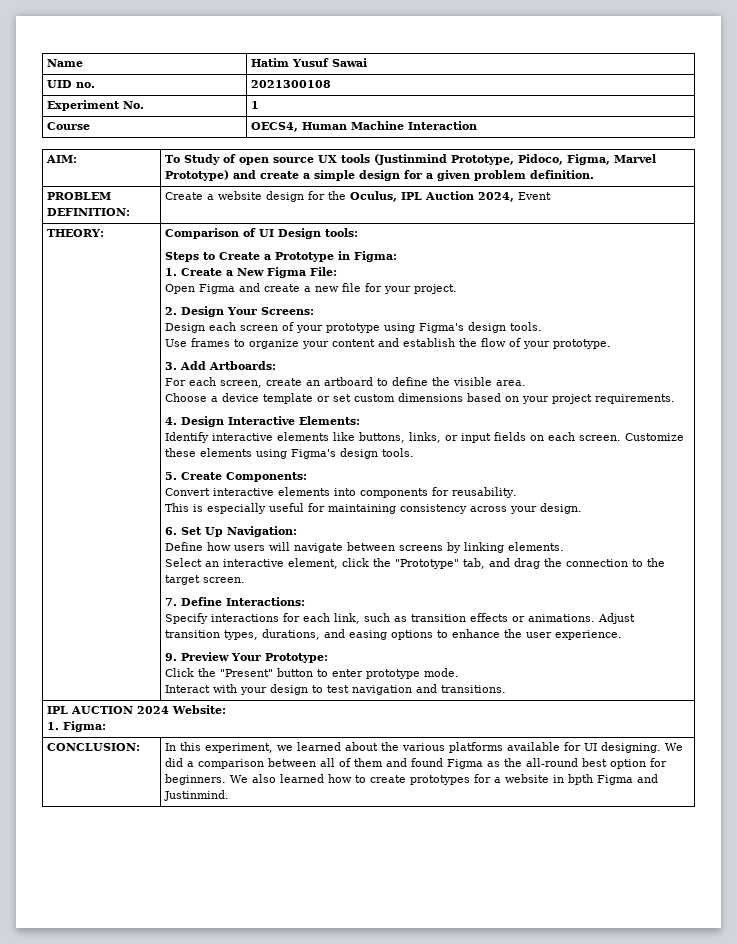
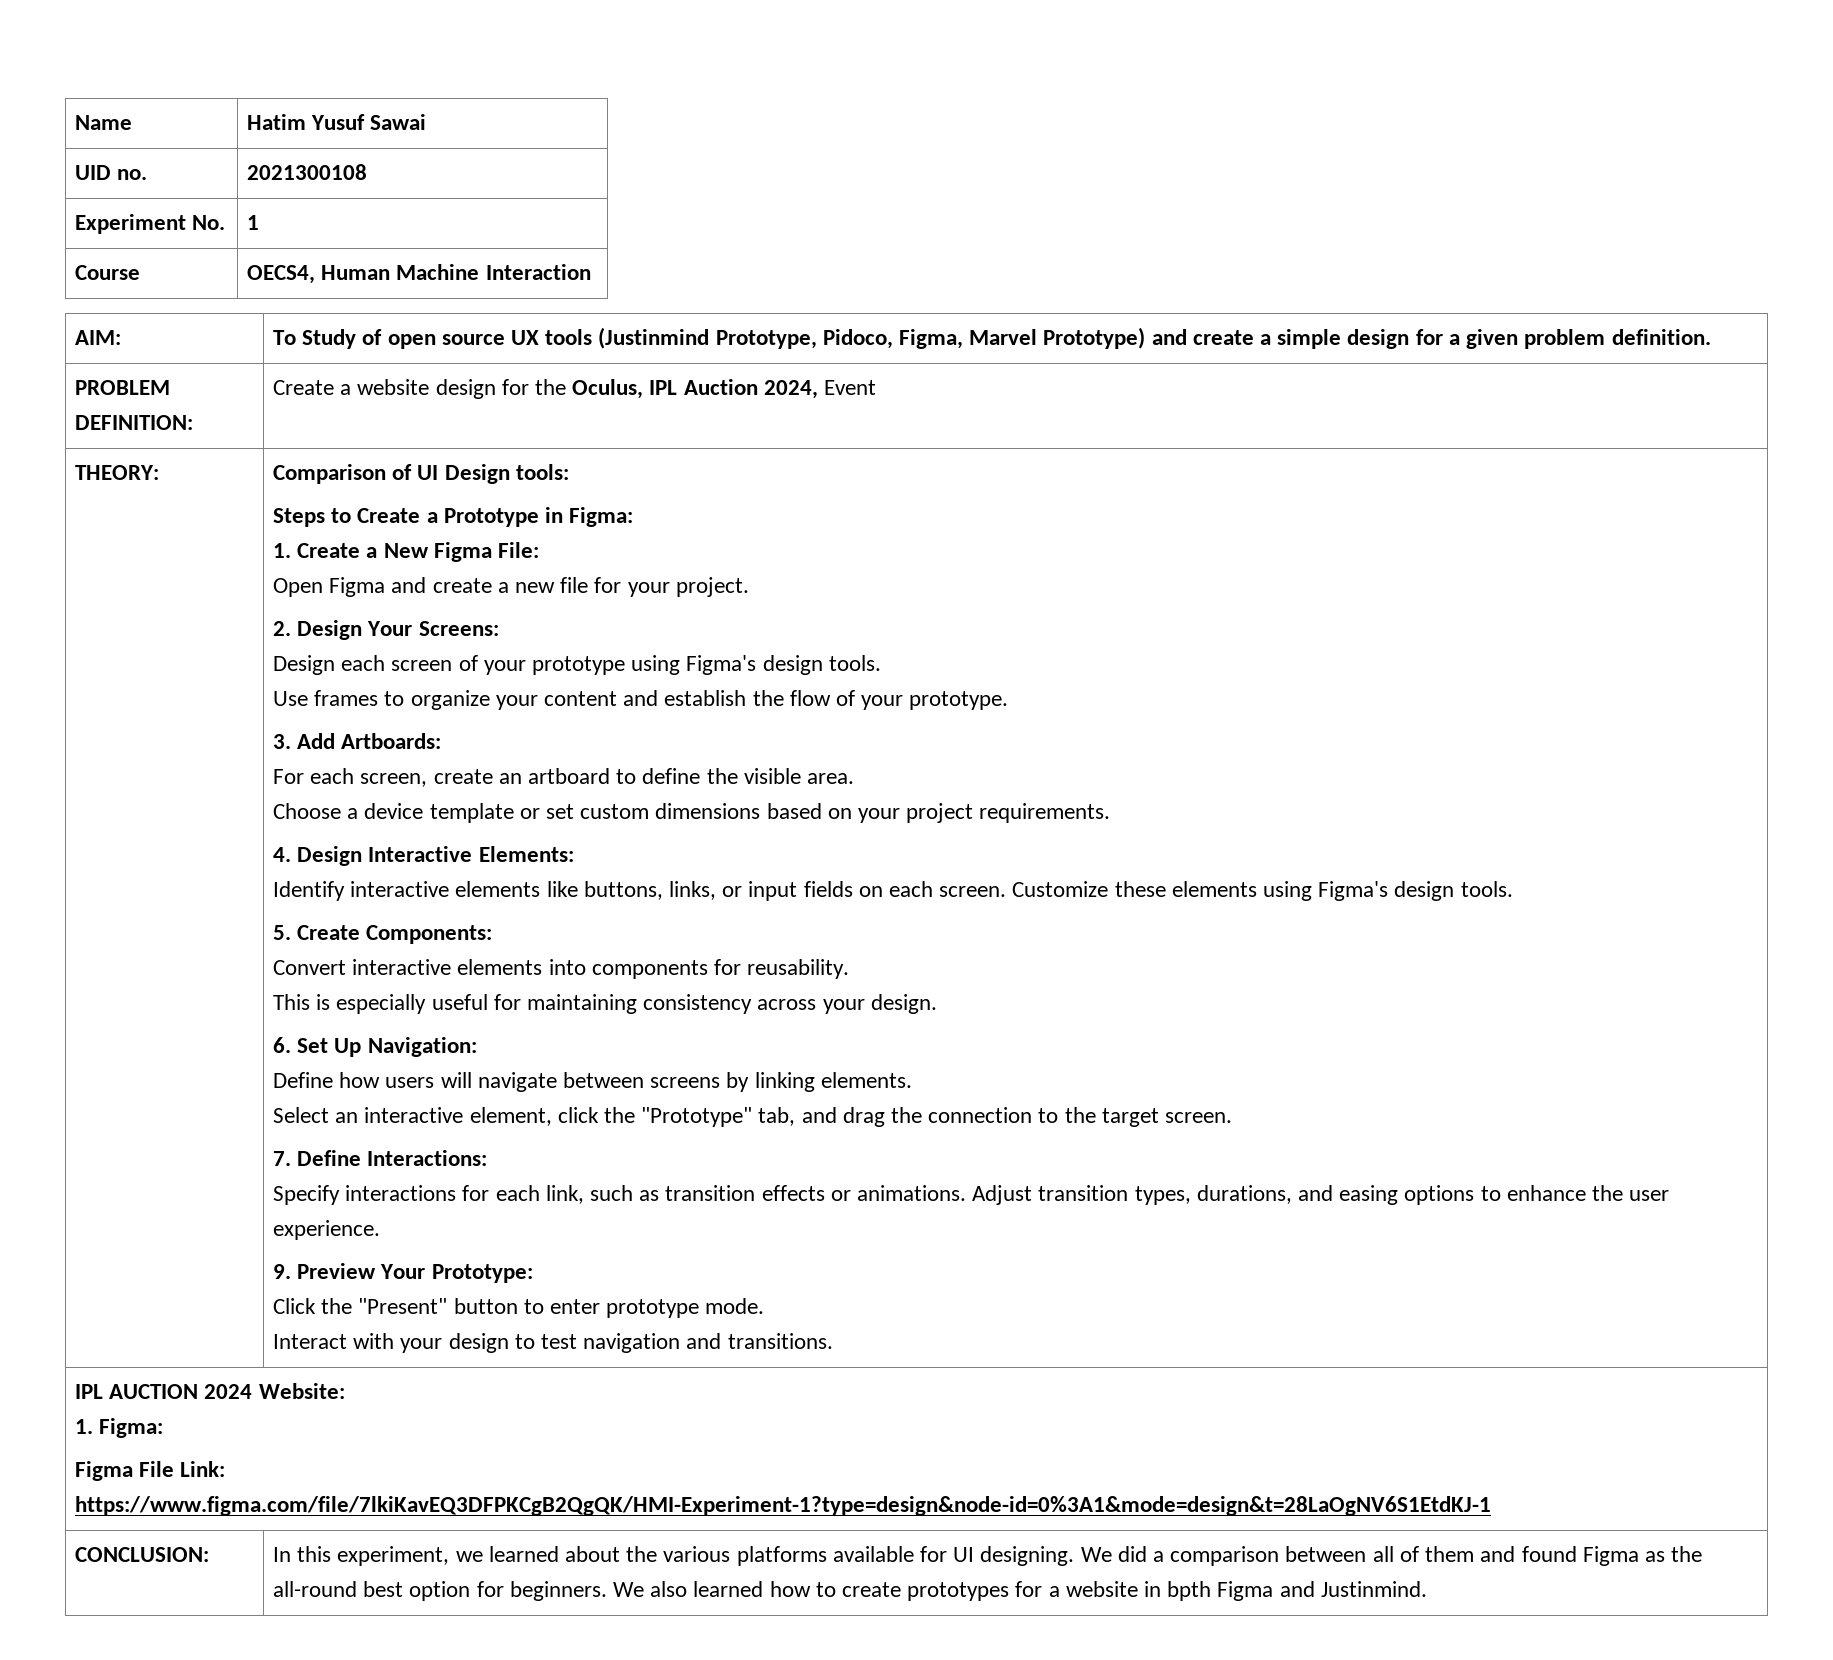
(107, 726) none -> [74,1461,226,1481] [74,1496,1491,1516] // Figma File Link: // https://www.figma.com/file/7lkiKavEQ3DFPKCgB2QgQK/HMI-Experiment-1?type=design&node-id=0%3A1&mode=design&t=28LaOgNV6S1EtdKJ-1

